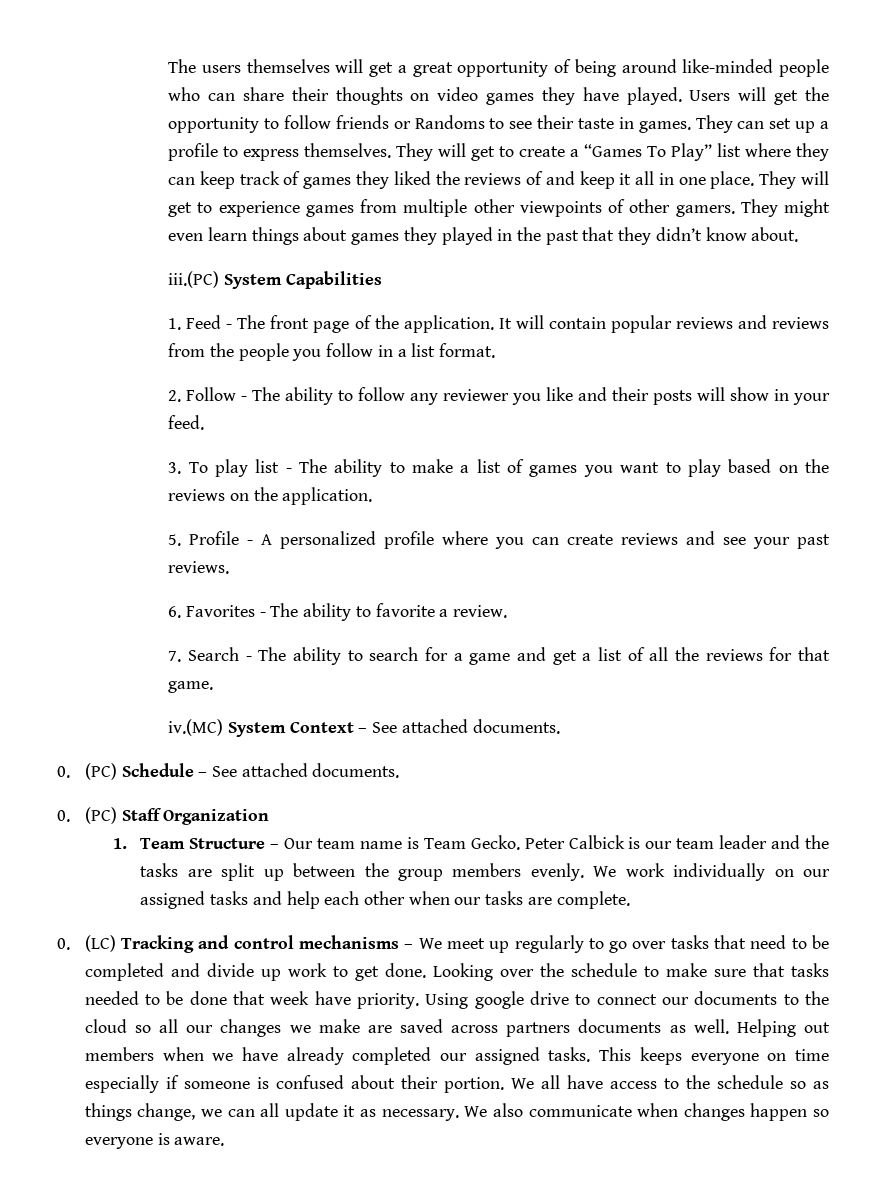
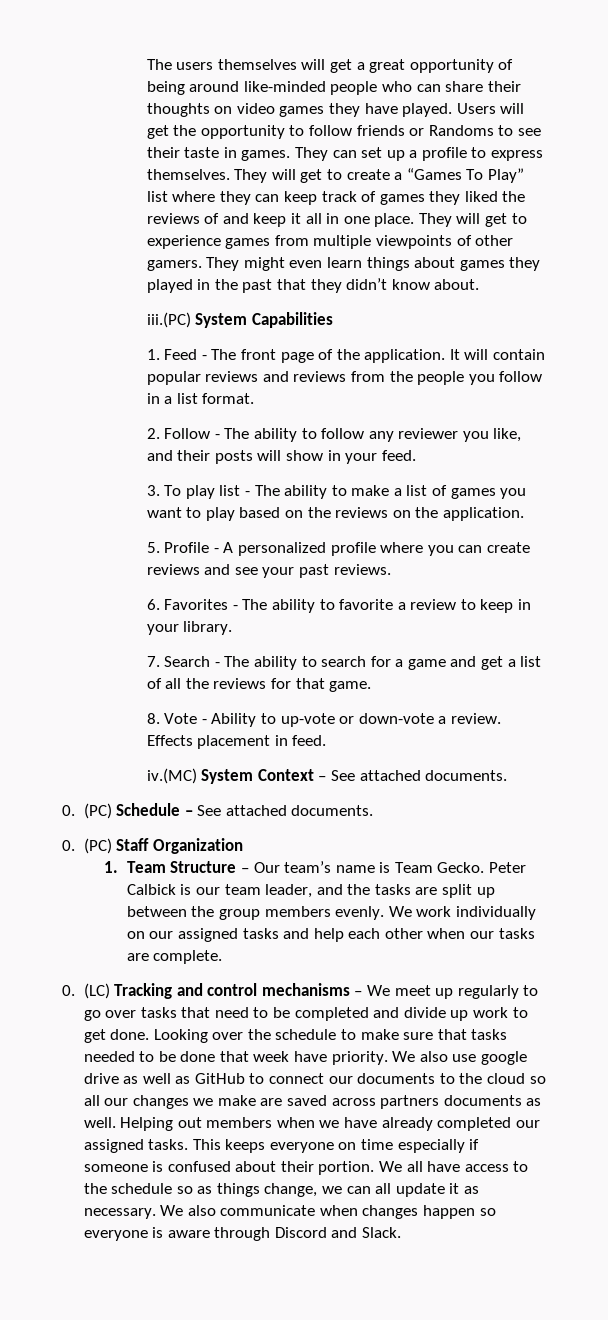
[473,199,515,213] other -> (372, 242) none
[546,387,574,401] like -> [493,428,522,442] like,
[452,605,507,618] review. -> [410,599,532,613] [146,621,233,635] review to keep in your library.
(214, 687) none -> [146,713,501,727] [146,735,327,749] // 8. Vote - Ability to up-vote or down-vote a review. Effects placement in feed.
[317,838,356,849] team -> [284,861,332,873] team’s
[719,835,768,849] leader -> [265,884,313,898] leader,
[425,991,570,1009] Using google drive -> [392,1051,527,1065] [83,1073,245,1084] We also use google drive as well as GitHub
[174,1137,225,1146] aware. -> [167,1227,402,1241] aware through Discord and Slack.

